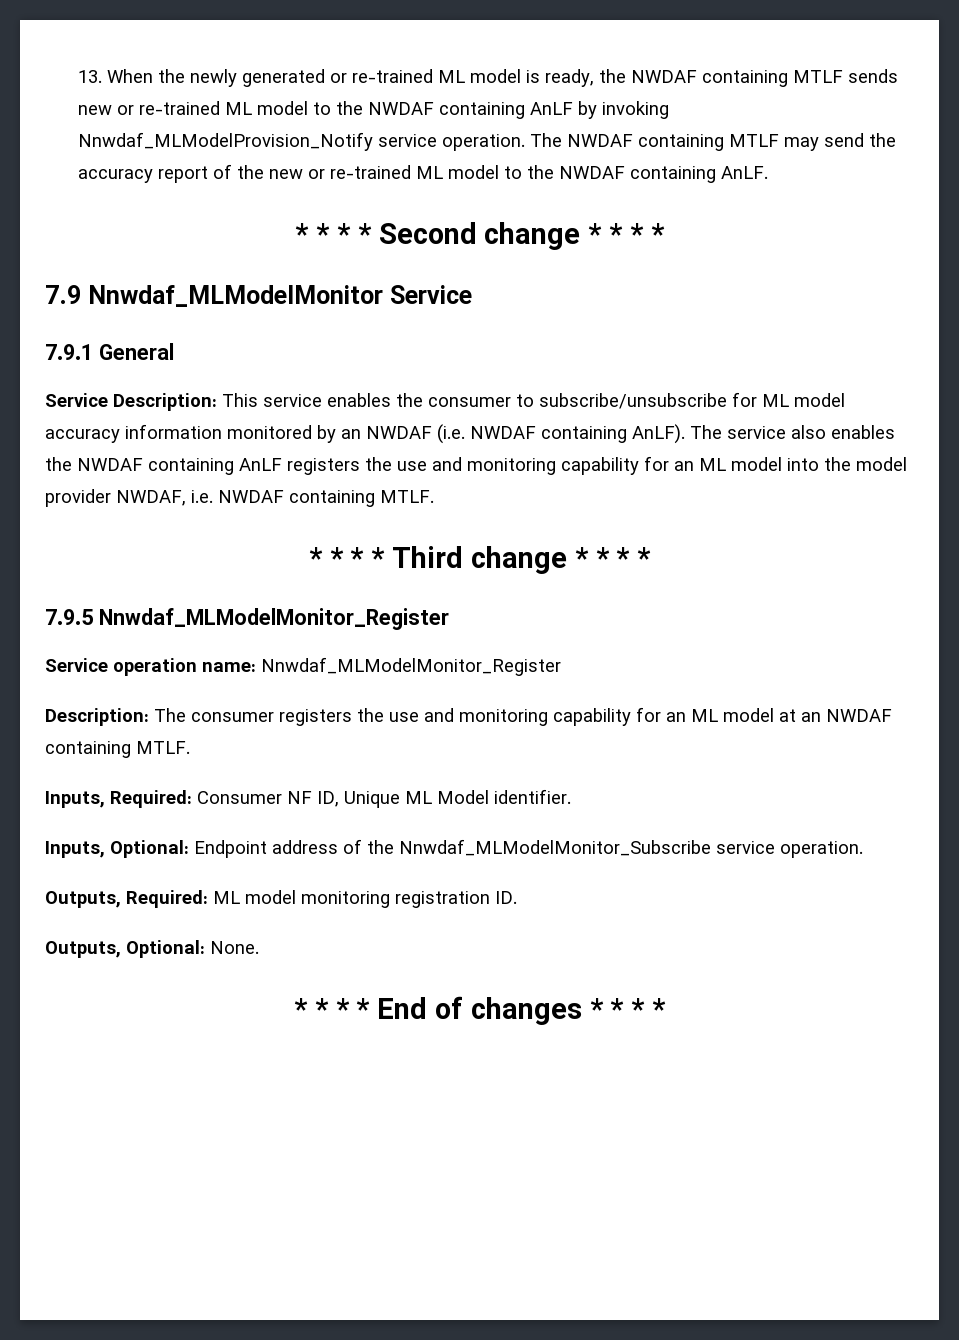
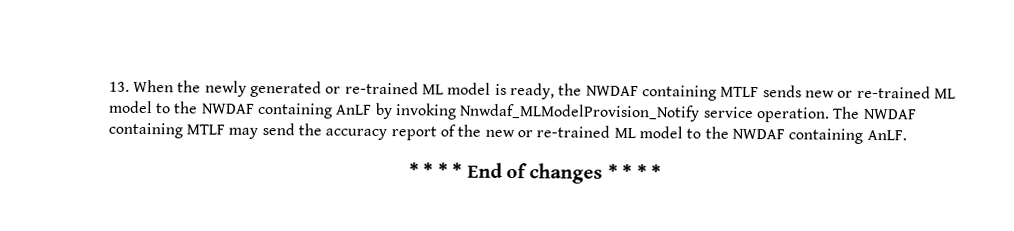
[295,222,665,250] [45,285,472,307] [45,343,174,360] [45,392,845,411] [45,424,895,444] [45,456,907,475] [45,489,434,507] [308,546,652,574] [45,608,449,630] [45,657,561,676] [45,707,892,726] [45,741,190,758] [45,789,571,808] [45,839,863,858] [45,890,517,908] [45,940,259,958] // * * * * Second change * * * * // 7.9 Nnwdaf_MLModelMonitor Service // 7.9.1 General // Service Description: This service enables the consumer to subscribe/unsubscribe for ML model accuracy information monitored by an NWDAF (i.e. NWDAF containing AnLF). The service also enables the NWDAF containing AnLF registers the use and monitoring capability for an ML model into the model provider NWDAF, i.e. NWDAF containing MTLF. // * * * * Third change * * * * // 7.9.5 Nnwdaf_MLModelMonitor_Register // Service operation name: Nnwdaf_MLModelMonitor_Register // Description: The consumer registers the use and monitoring capability for an ML model at an NWDAF containing MTLF. // Inputs, Required: Consumer NF ID, Unique ML Model identifier. // Inputs, Optional: Endpoint address of the Nnwdaf_MLModelMonitor_Subscribe service operation. // Outputs, Required: ML model monitoring registration ID. // Outputs, Optional: None. -> (907, 135) none

